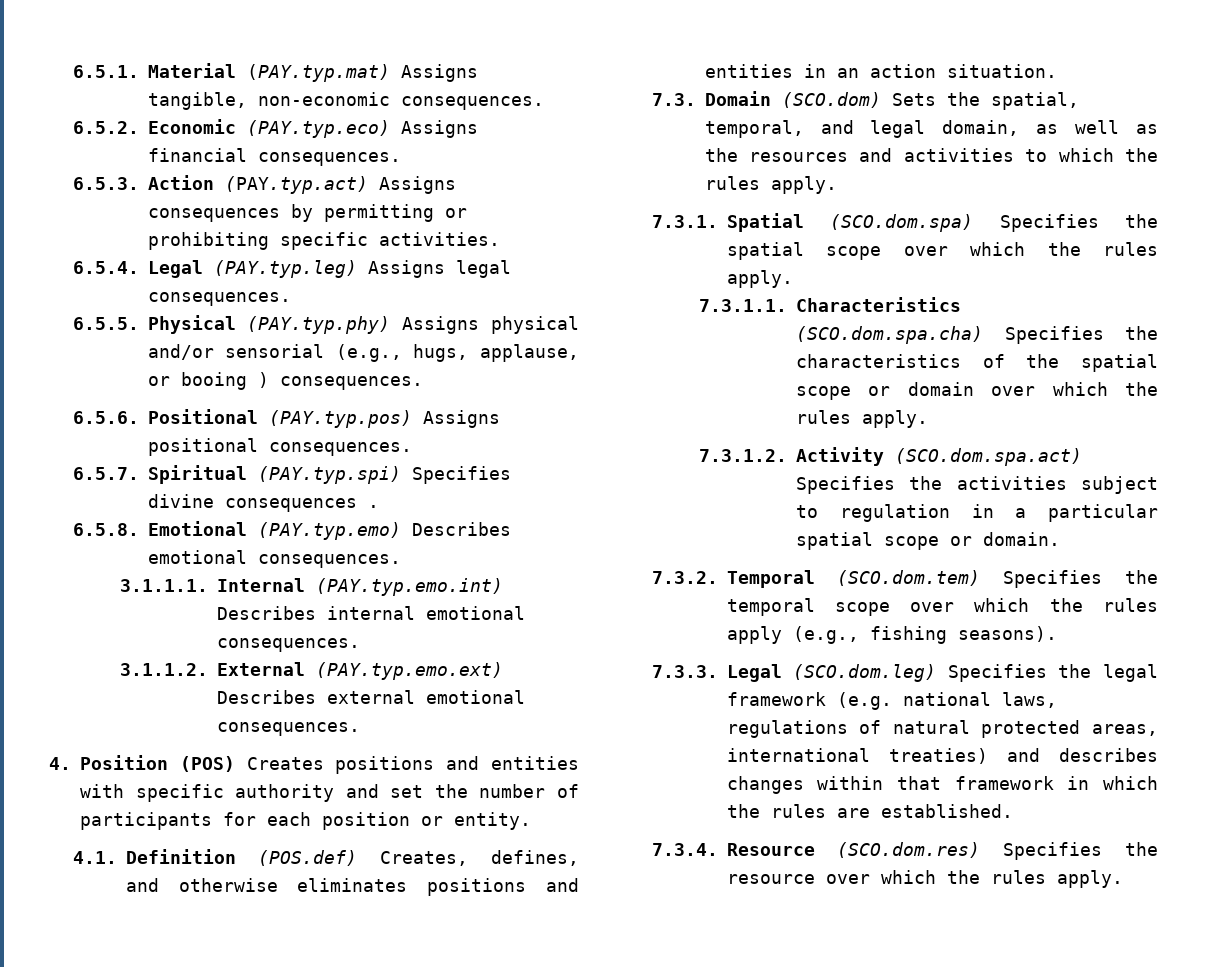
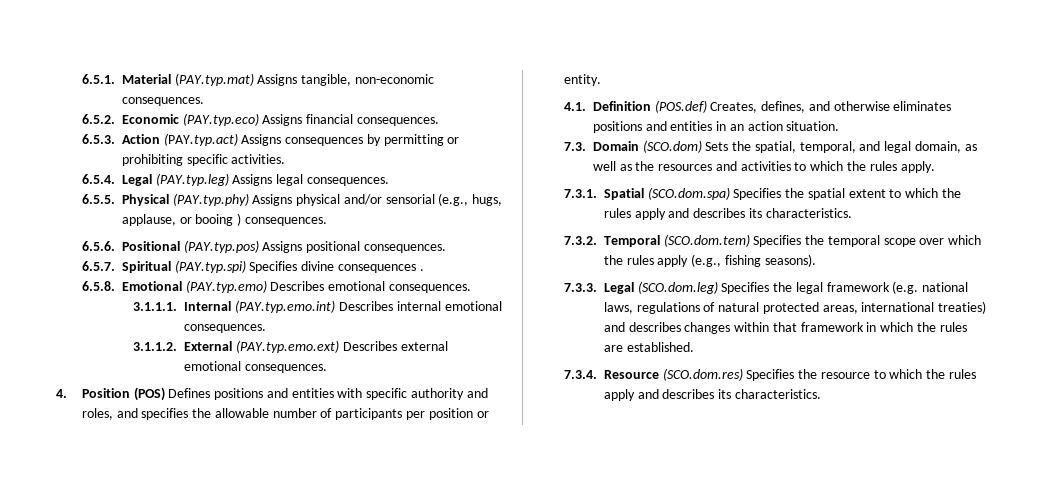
[246,757,324,770] Creates -> [168,388,211,398] Defines
[390,784,468,798] set the -> [81,408,269,420] roles, and specifies the allowable
[223,812,311,826] for each -> [406,411,426,420] per
[826,242,1158,260] [726,270,793,288] [699,297,962,312] [796,326,1158,344] [796,354,1158,372] [796,382,1158,400] [796,410,929,428] [699,447,1083,466] [796,476,1158,494] [796,504,1158,522] [796,532,1061,550] scope over which the rules apply. // 7.3.1.1. Characteristics (SCO.dom.spa.cha) Specifies the characteristics of the spatial scope or domain over which the rules apply. // 7.3.1.2. Activity (SCO.dom.spa.act) Specifies the activities subject to regulation in a particular spatial scope or domain. -> [848,188,962,198] [603,208,852,220] extent to which the rules apply and describes its characteristics.
[825,870,1123,888] over which the rules apply. -> [873,369,977,379] [603,389,821,401] to which the rules apply and describes its characteristics.

